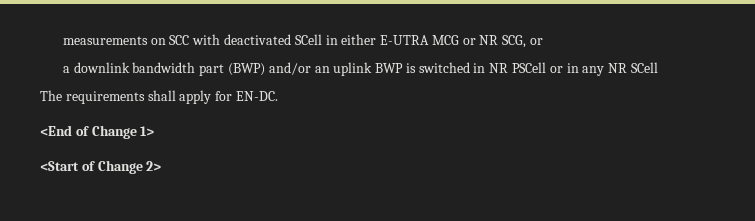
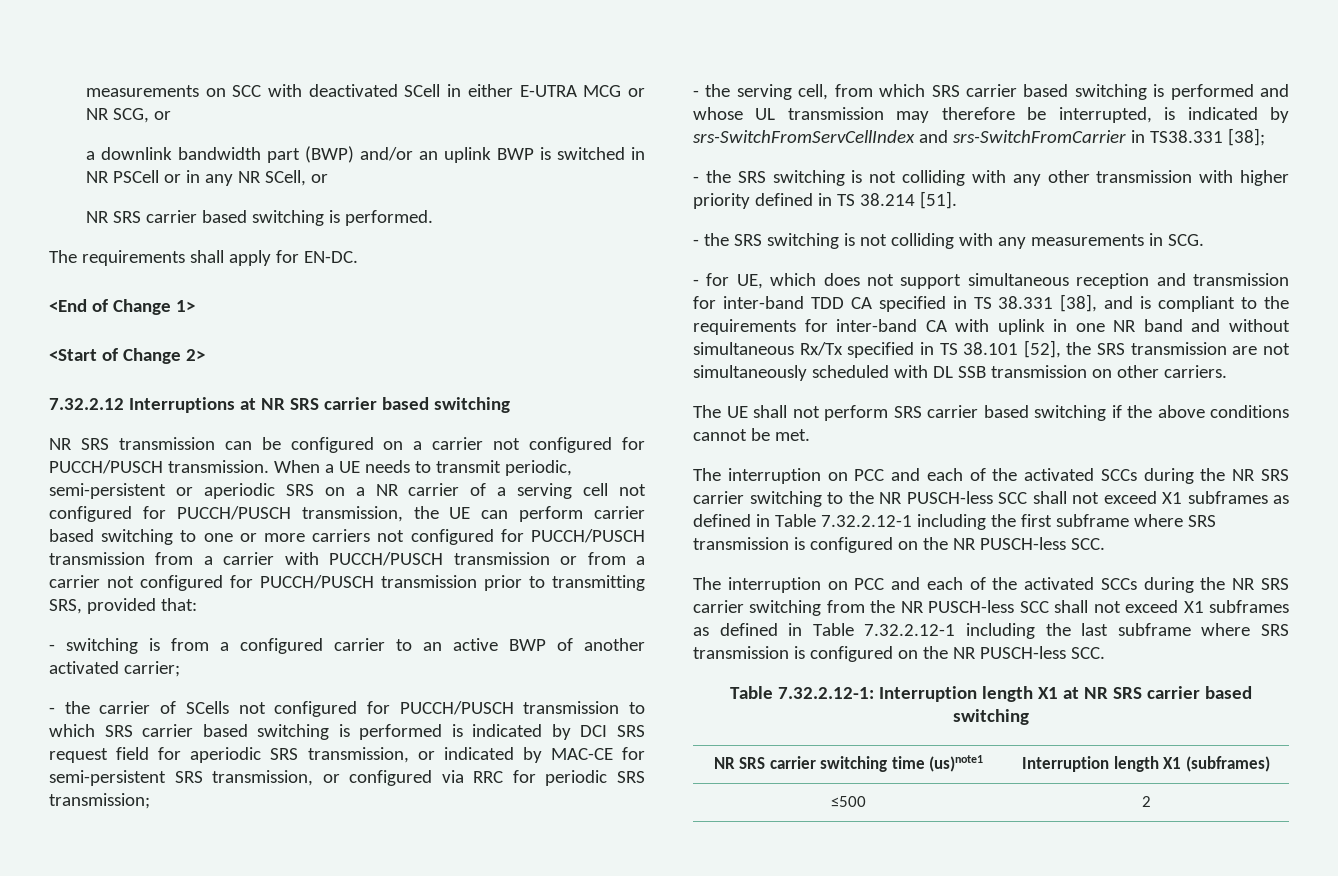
[630,62,658,73] SCell -> [264,170,328,186] [85,210,433,226] SCell, or // NR SRS carrier based switching is performed.
(162, 166) none -> [49,397,510,413] [49,437,645,453] [49,460,572,476] [49,483,646,499] [49,506,645,522] [49,529,645,545] [49,552,645,566] [49,575,645,591] [49,598,197,614] [49,638,645,654] [49,661,180,677] [49,701,645,717] [49,724,645,740] [49,747,646,763] [49,770,645,786] [49,793,150,809] [693,84,1289,100] [693,107,1289,123] [693,128,1265,146] [693,170,1289,186] [693,191,957,209] [693,233,1204,249] [693,273,1289,289] [693,294,1289,312] [693,319,1290,335] [693,340,1290,358] [693,365,1227,381] [693,405,1289,421] [693,428,810,441] [693,468,1289,484] [693,491,1289,507] [693,514,1216,530] [693,537,1105,553] [693,577,1289,593] [693,600,1289,616] [693,623,1289,639] [693,646,1105,662] [730,686,1252,702] [953,709,1029,725] [713,755,984,772] [1022,756,1270,772] [831,796,866,807] [1141,796,1151,807] // 7.32.2.12 Interruptions at NR SRS carrier based switching // NR SRS transmission can be configured on a carrier not configured for PUCCH/PUSCH transmission. When a UE needs to transmit periodic, semi-persistent or aperiodic SRS on a NR carrier of a serving cell not configured for PUCCH/PUSCH transmission, the UE can perform carrier based switching to one or more carriers not configured for PUCCH/PUSCH transmission from a carrier with PUCCH/PUSCH transmission or from a carrier not configured for PUCCH/PUSCH transmission prior to transmitting SRS, provided that: // - switching is from a configured carrier to an active BWP of another activated carrier; // - the carrier of SCells not configured for PUCCH/PUSCH transmission to which SRS carrier based switching is performed is indicated by DCI SRS request field for aperiodic SRS transmission, or indicated by MAC-CE for semi-persistent SRS transmission, or configured via RRC for periodic SRS transmission; // - the serving cell, from which SRS carrier based switching is performed and whose UL transmission may therefore be interrupted, is indicated by srs-SwitchFromServCellIndex and srs-SwitchFromCarrier in TS38.331 [38]; // - the SRS switching is not colliding with any other transmission with higher priority defined in TS 38.214 [51]. // - the SRS switching is not colliding with any measurements in SCG. // - for UE, which does not support simultaneous reception and transmission for inter-band TDD CA specified in TS 38.331 [38], and is compliant to the requirements for inter-band CA with uplink in one NR band and without simultaneous Rx/Tx specified in TS 38.101 [52], the SRS transmission are not simultaneously scheduled with DL SSB transmission on other carriers. // The UE shall not perform SRS carrier based switching if the above conditions cannot be met. // The interruption on PCC and each of the activated SCCs during the NR SRS carrier switching to the NR PUSCH-less SCC shall not exceed X1 subframes as defined in Table 7.32.2.12-1 including the first subframe where SRS transmission is configured on the NR PUSCH-less SCC. // The interruption on PCC and each of the activated SCCs during the NR SRS carrier switching from the NR PUSCH-less SCC shall not exceed X1 subframes as defined in Table 7.32.2.12-1 including the last subframe where SRS transmission is configured on the NR PUSCH-less SCC. // Table 7.32.2.12-1: Interruption length X1 at NR SRS carrier based switching // NR SRS carrier switching time (us)note1 | Interruption length X1 (subframes) // ≤500 | 2

